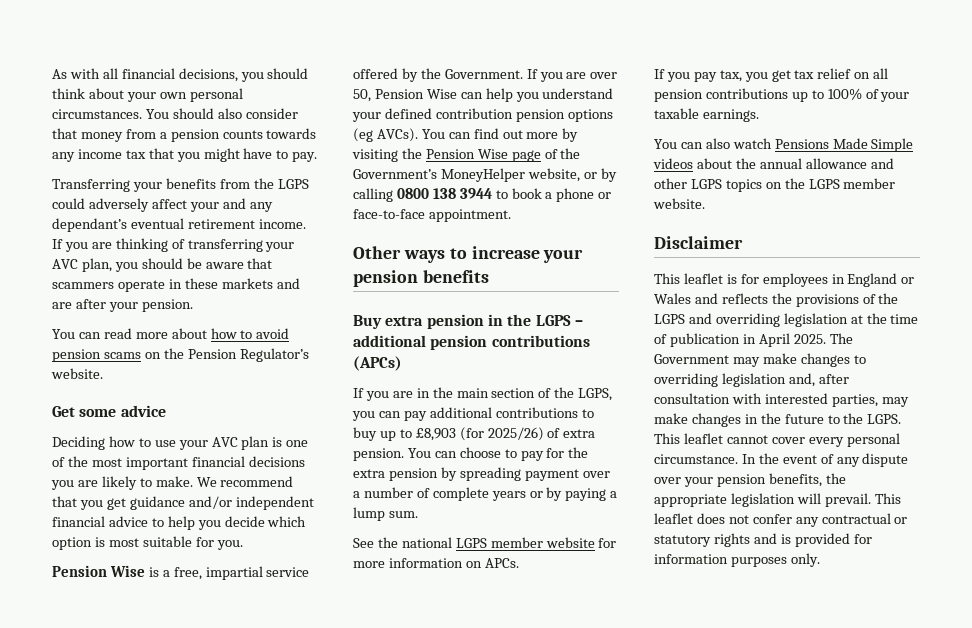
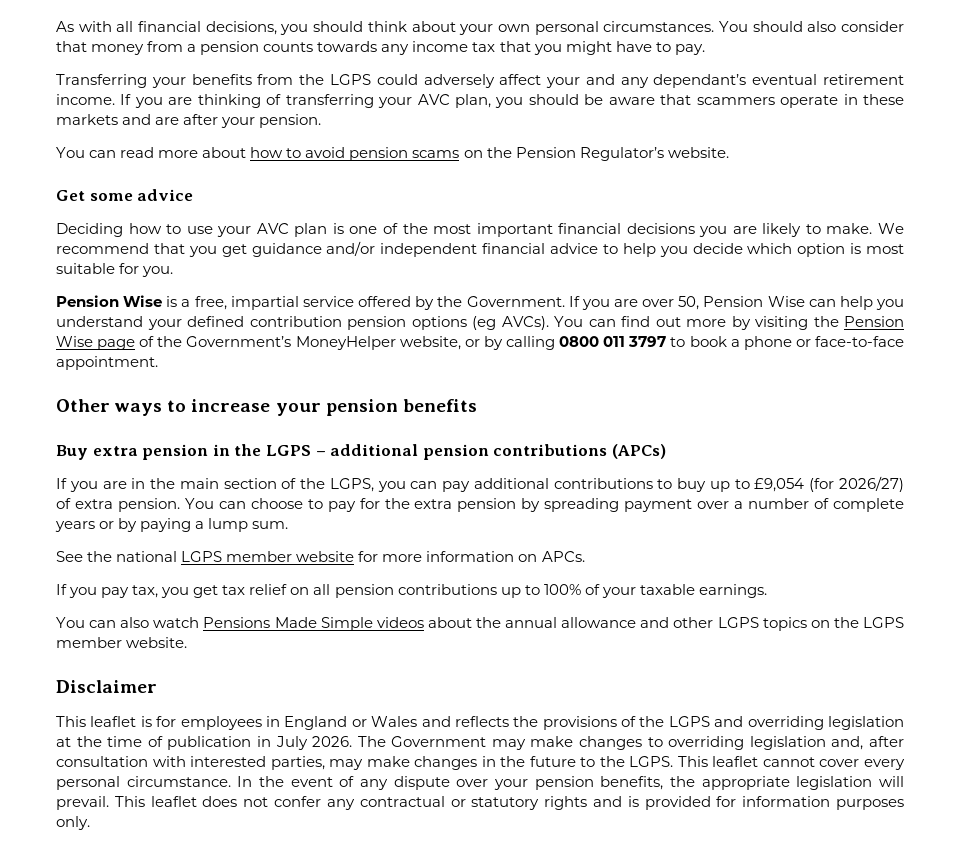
[432,188,492,199] 138 3944 -> [603,336,667,347] 011 3797
[415,427,544,441] £8,903 (for 2025/26) -> [754,476,905,492] £9,054 (for 2026/27)
[758,333,826,347] April 2025. -> [275,736,353,750] July 2026.

